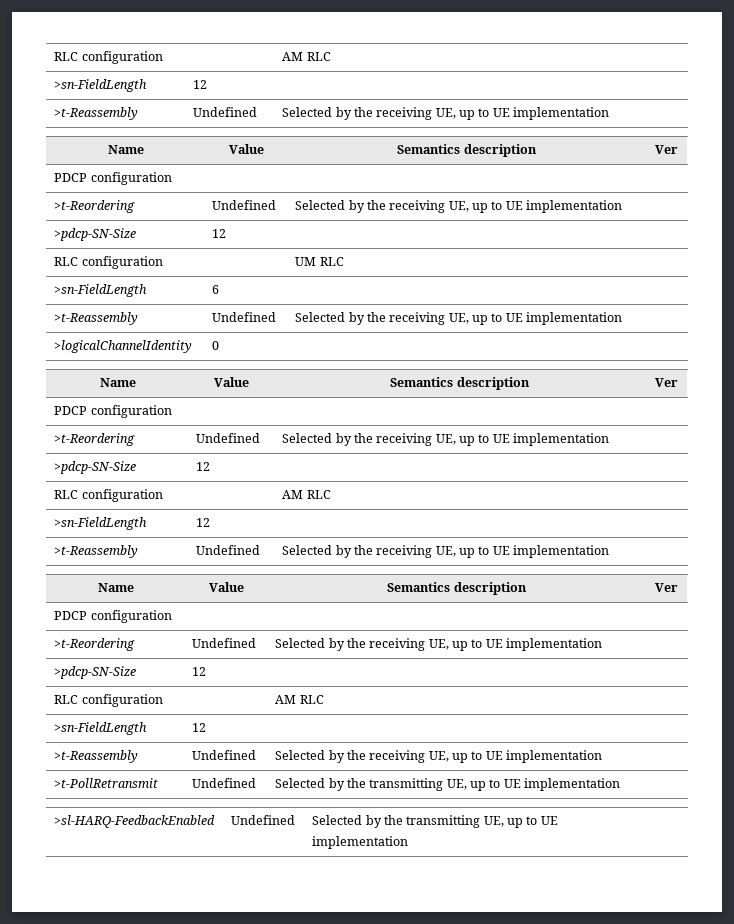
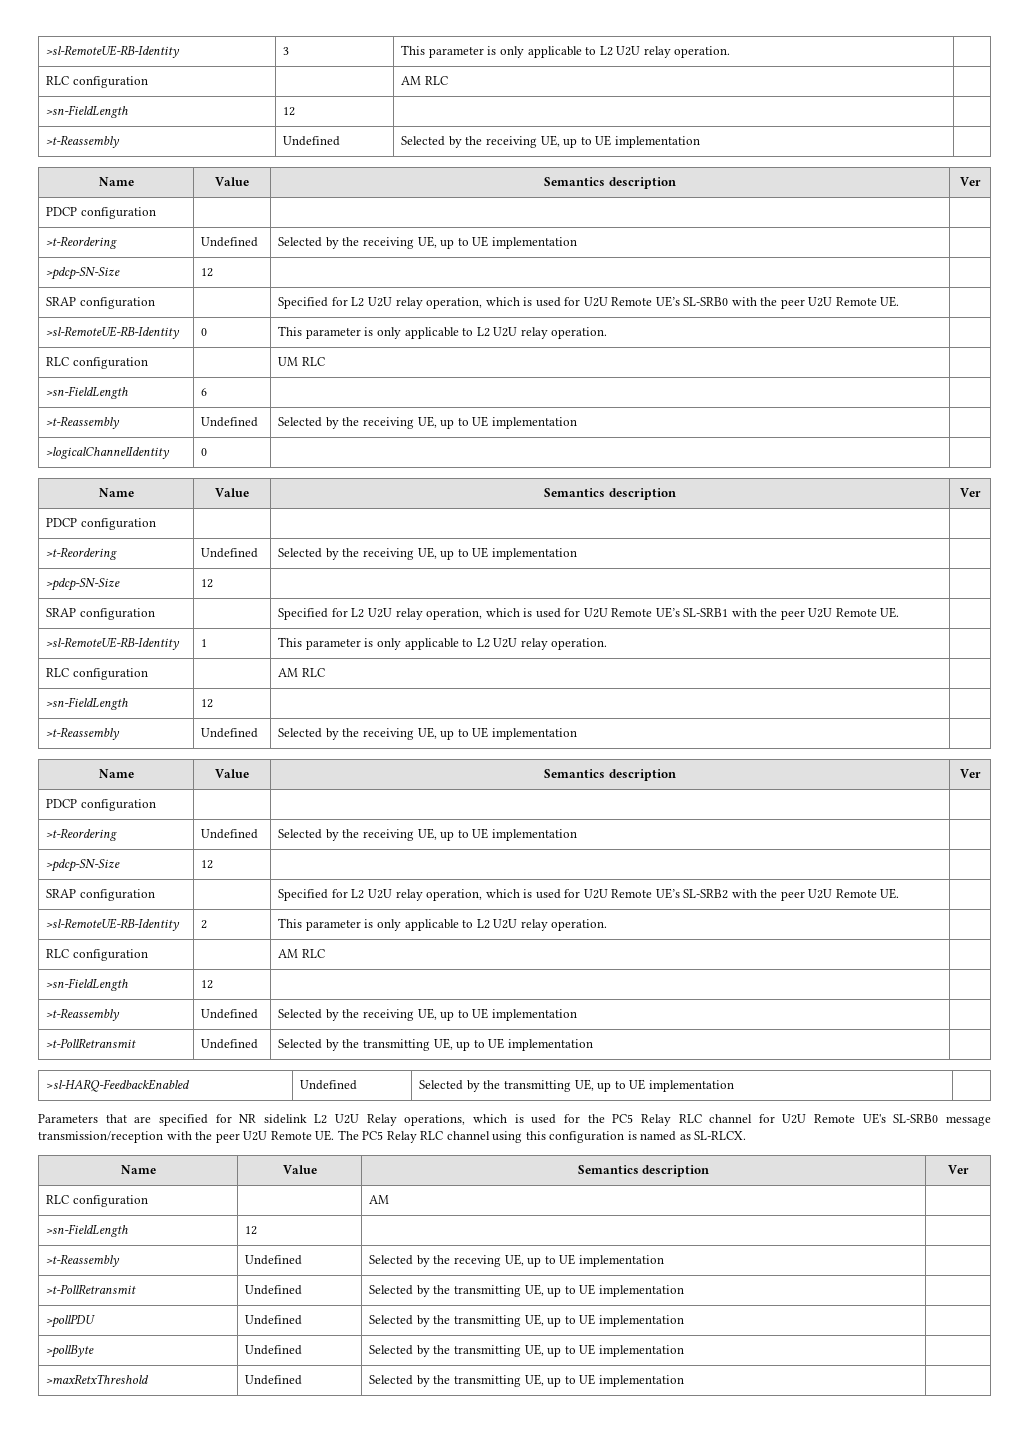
(54, 56) none -> [46,45,181,58] [283,47,290,55] [401,45,731,58] >sl-RemoteUE-RB-Identity | 3 | This parameter is only applicable to L2 U2U relay operation. | //
(227, 233) none -> [46,297,155,309] [278,296,900,309] [46,326,181,339] [201,328,208,336] [278,326,608,339] // SRAP configuration | | Specified for L2 U2U relay operation, which is used for U2U Remote UE’s SL-SRB0 with the peer U2U Remote UE. | // >sl-RemoteUE-RB-Identity | 0 | This parameter is only applicable to L2 U2U relay operation. |
(211, 466) none -> [46,608,155,620] [278,607,900,620] [46,637,181,650] [201,639,208,647] [278,637,608,650] // SRAP configuration | | Specified for L2 U2U relay operation, which is used for U2U Remote UE’s SL-SRB1 with the peer U2U Remote UE. | // >sl-RemoteUE-RB-Identity | 1 | This parameter is only applicable to L2 U2U relay operation. |
(207, 671) none -> [46,889,155,901] [278,888,900,901] [46,918,181,931] [201,920,208,929] [278,918,608,931] // SRAP configuration | | Specified for L2 U2U relay operation, which is used for U2U Remote UE’s SL-SRB2 with the peer U2U Remote UE. | // >sl-RemoteUE-RB-Identity | 2 | This parameter is only applicable to L2 U2U relay operation. |
(409, 842) none -> [38,1113,991,1126] [38,1130,747,1143] [120,1165,156,1174] [282,1165,317,1174] [577,1165,710,1177] [947,1165,969,1174] [46,1195,148,1207] [369,1195,390,1204] [46,1224,129,1237] [245,1226,258,1235] [46,1254,121,1267] [245,1255,303,1265] [369,1254,664,1267] [46,1284,137,1294] [245,1285,303,1295] [369,1284,684,1297] [46,1314,96,1328] [245,1315,303,1325] [369,1314,684,1327] [46,1345,95,1358] [245,1345,303,1355] [369,1344,684,1357] [46,1374,150,1384] [245,1375,303,1385] [369,1374,684,1387] // Parameters that are specified for NR sidelink L2 U2U Relay operations, which is used for the PC5 Relay RLC channel for U2U Remote UE's SL-SRB0 message transmission/reception with the peer U2U Remote UE. The PC5 Relay RLC channel using this configuration is named as SL-RLCX. // Name | Value | Semantics description | Ver // RLC configuration | | AM | // >sn-FieldLength | 12 | | // >t-Reassembly | Undefined | Selected by the receving UE, up to UE implementation | // >t-PollRetransmit | Undefined | Selected by the transmitting UE, up to UE implementation | // >pollPDU | Undefined | Selected by the transmitting UE, up to UE implementation | // >pollByte | Undefined | Selected by the transmitting UE, up to UE implementation | // >maxRetxThreshold | Undefined | Selected by the transmitting UE, up to UE implementation |

